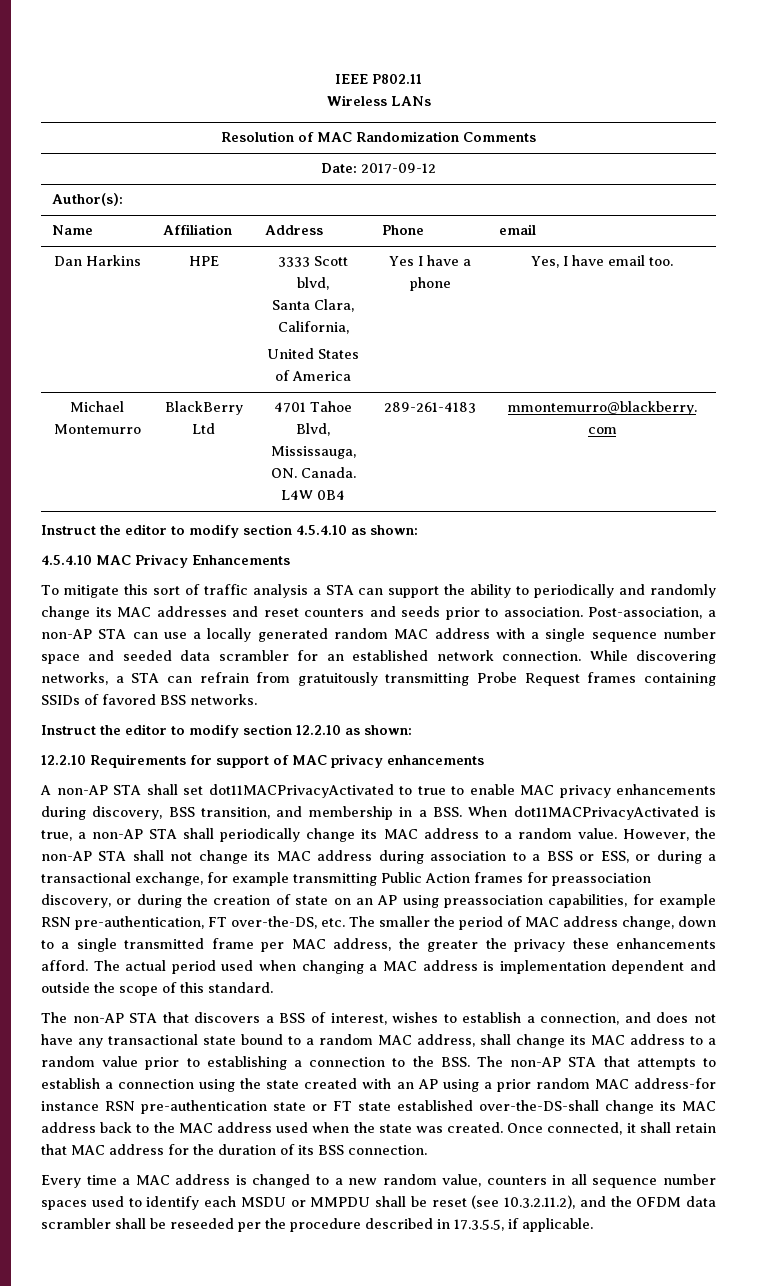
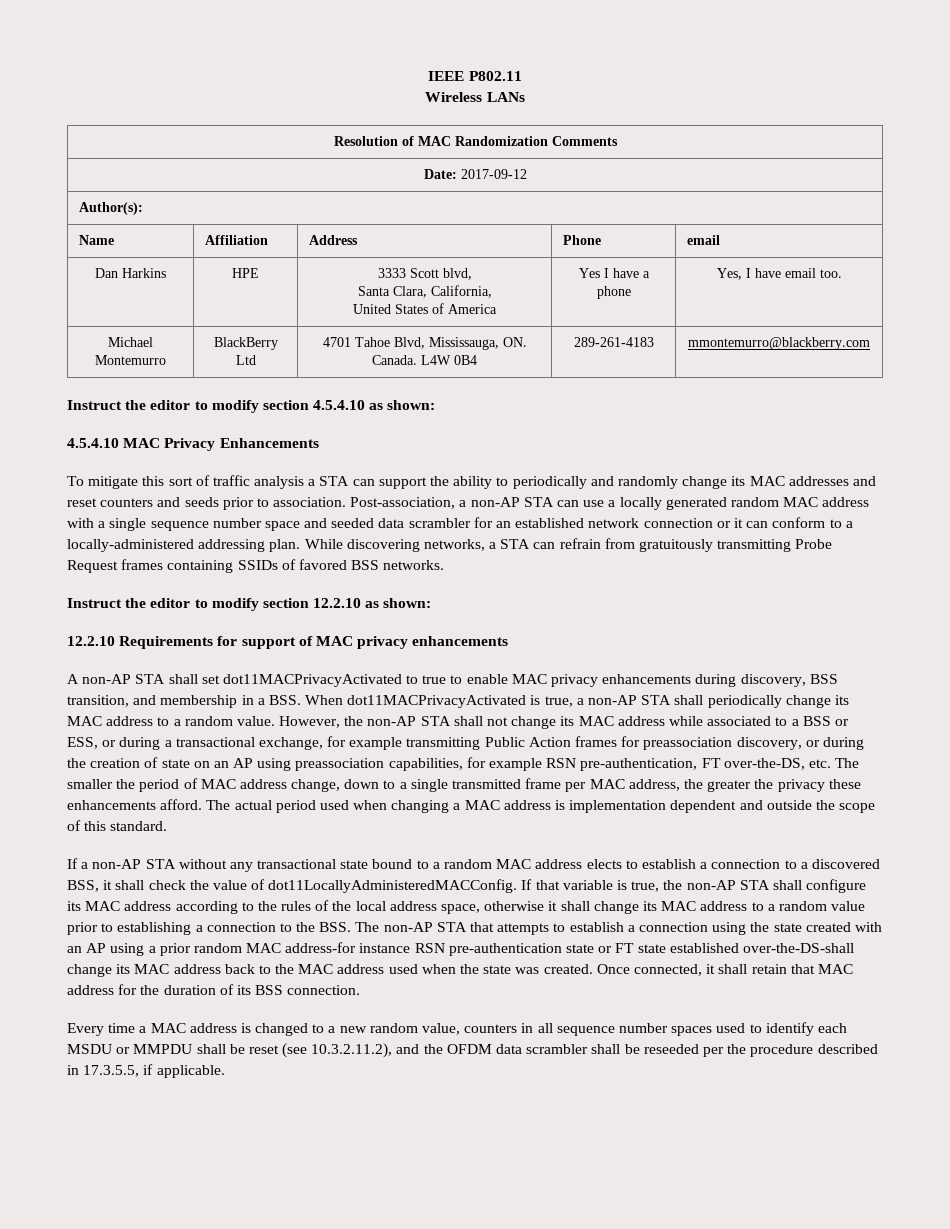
[502,651,582,661] connection. -> [643,517,853,528] [67,539,301,552] connection or it can conform to a locally-administered addressing plan.
[378,850,507,864] during association -> [668,716,772,726] while associated
[41,1012,716,1025] [41,1034,73,1045] The non-AP STA that discovers a BSS of interest, wishes to establish a connection, and does not have -> [67,858,227,869] If a non-AP STA without
[417,1034,475,1047] address, -> [535,859,880,869] [67,879,867,893] [67,900,558,914] address elects to establish a connection to a discovered BSS, it shall check the value of dot11LocallyAdministeredMACConfig. If that variable is true, the non-AP STA shall configure its MAC address according to the rules of the local address space, otherwise it

